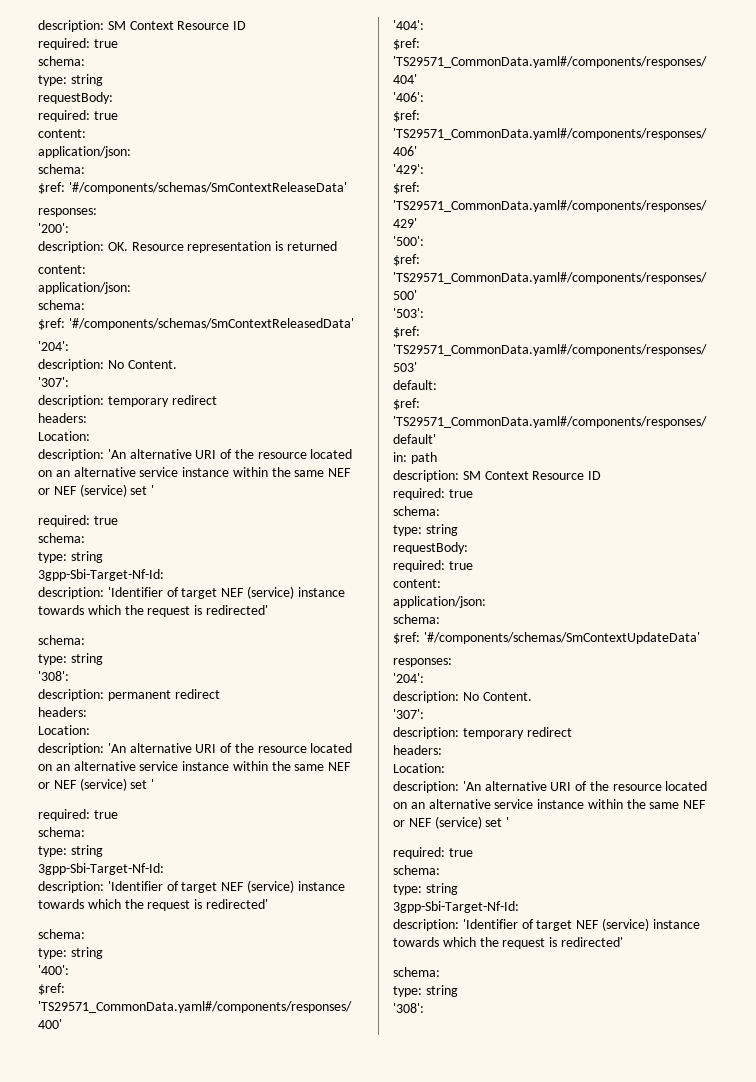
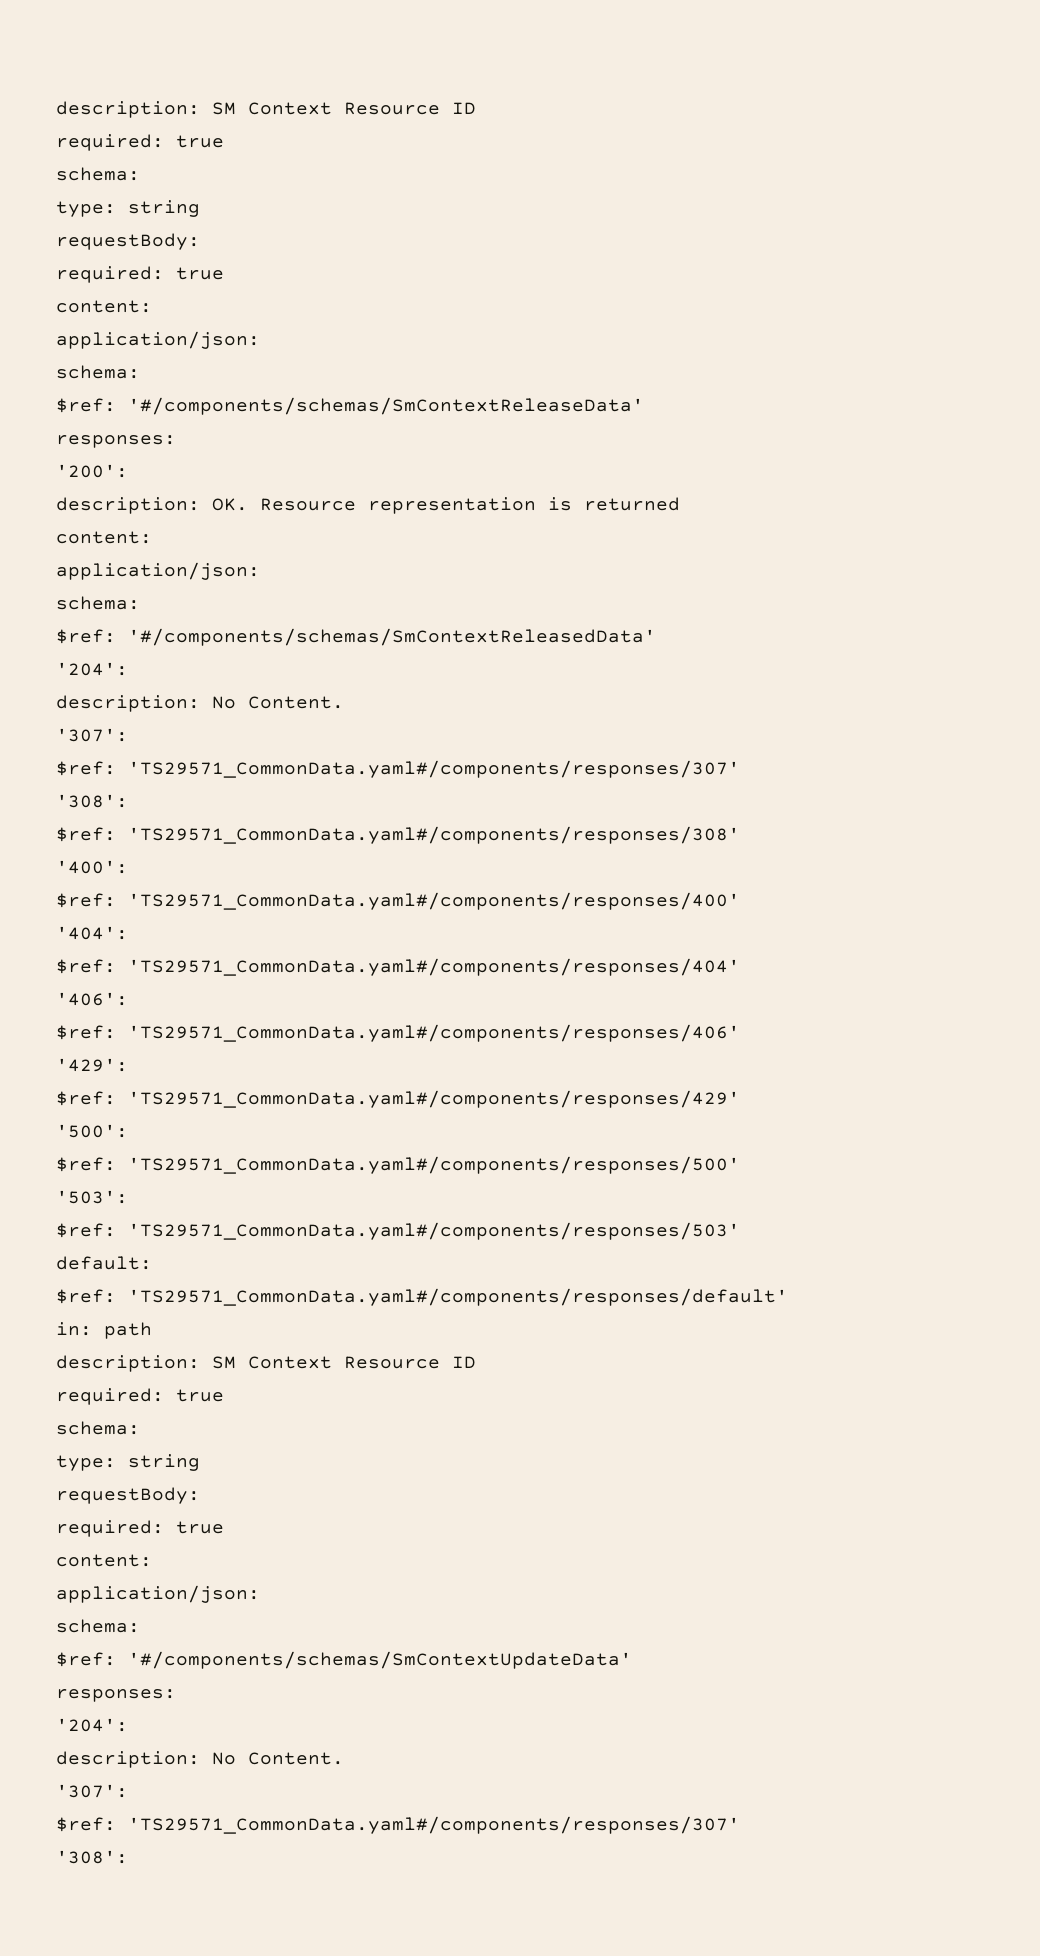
[38,395,217,407] [38,413,87,423] [38,431,90,441] [38,449,353,461] [38,467,352,477] [38,484,155,497] [38,515,118,527] [38,533,85,543] [38,551,103,563] [38,569,164,581] [38,586,345,599] [38,605,268,617] [38,635,85,645] [38,653,103,665] [38,671,69,681] [38,689,220,701] [38,707,87,717] [38,725,90,735] [38,743,353,755] [38,761,352,771] [38,778,155,791] [38,809,118,821] [38,827,85,837] [38,845,103,857] [38,863,164,875] [38,880,345,893] [38,899,268,911] [38,929,85,939] [38,947,103,959] description: temporary redirect // headers: // Location: // description: 'An alternative URI of the resource located on an alternative service instance within the same NEF or NEF (service) set ' // required: true // schema: // type: string // 3gpp-Sbi-Target-Nf-Id: // description: 'Identifier of target NEF (service) instance towards which the request is redirected' // schema: // type: string // '308': // description: permanent redirect // headers: // Location: // description: 'An alternative URI of the resource located on an alternative service instance within the same NEF or NEF (service) set ' // required: true // schema: // type: string // 3gpp-Sbi-Target-Nf-Id: // description: 'Identifier of target NEF (service) instance towards which the request is redirected' // schema: // type: string -> [56,760,740,778] [56,794,128,808] [56,826,740,844] $ref: 'TS29571_CommonData.yaml#/components/responses/307' // '308': // $ref: 'TS29571_CommonData.yaml#/components/responses/308'
[393,727,572,739] [393,745,442,755] [393,763,445,773] [393,781,708,793] [393,799,707,809] [393,816,510,829] [393,847,473,859] [393,865,440,875] [393,883,458,895] [393,901,519,913] [393,918,700,931] [393,937,623,949] [393,967,440,977] [393,985,458,997] description: temporary redirect // headers: // Location: // description: 'An alternative URI of the resource located on an alternative service instance within the same NEF or NEF (service) set ' // required: true // schema: // type: string // 3gpp-Sbi-Target-Nf-Id: // description: 'Identifier of target NEF (service) instance towards which the request is redirected' // schema: // type: string -> [56,1816,740,1834] $ref: 'TS29571_CommonData.yaml#/components/responses/307'

